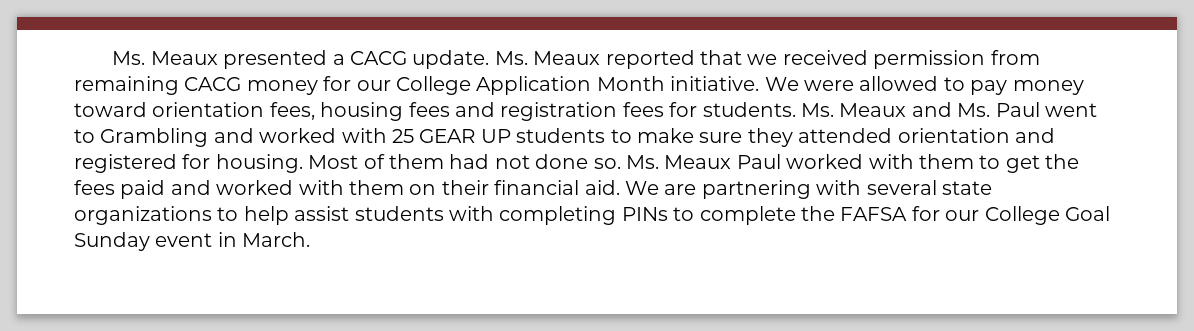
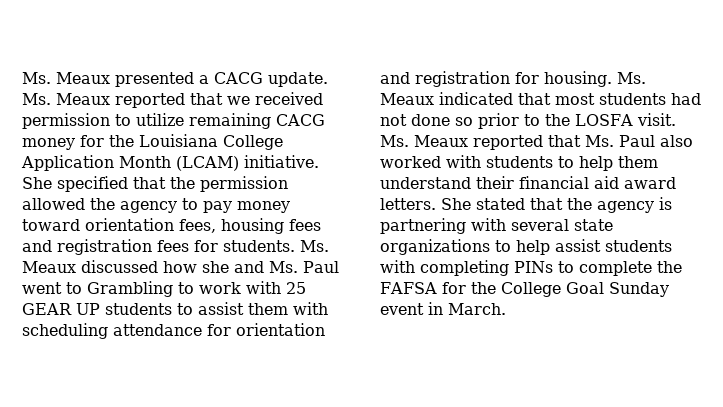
[990,50,1040,65] from -> [115,113,184,126] to utilize
[356,80,391,91] our -> [109,134,218,147] the Louisiana
[670,76,939,91] initiative. We were allowed -> [176,155,319,171] [22,176,288,192] [22,198,177,213] (LCAM) initiative. She specified that the permission allowed the agency
(907, 110) none -> [81,260,229,273] discussed how she
[213,128,337,143] and worked -> [178,282,241,294] to work
[636,128,893,147] make sure they attended -> [198,302,328,315] [22,323,231,339] assist them with scheduling attendance for
[74,154,177,173] registered -> [415,71,510,87] registration
[308,154,1080,173] [74,180,697,199] Most of them had not done so. Ms. Meaux Paul worked with them to get the fees paid and worked with them on their financial aid. We are -> [617,72,646,84] [380,92,701,105] [380,113,676,129] [380,135,693,150] [380,155,658,171] [380,176,676,189] [380,197,672,213] Ms. Meaux indicated that most students had not done so prior to the LOSFA visit. Ms. Meaux reported that Ms. Paul also worked with students to help them understand their financial aid award letters. She stated that the agency is
[945,210,980,221] our -> [470,282,496,294] the

